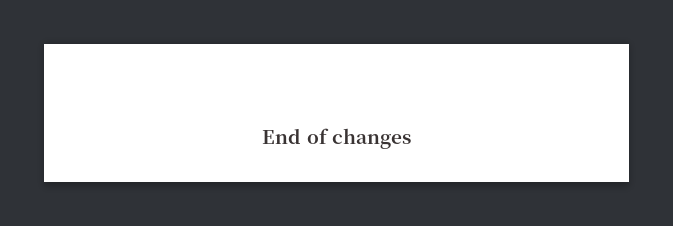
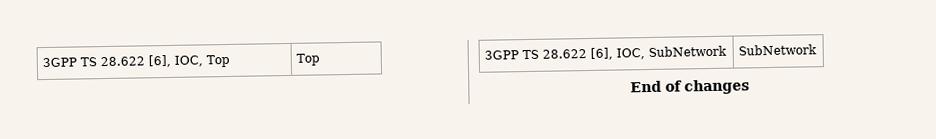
(262, 136) none -> [41,54,230,68] [295,53,320,66] [483,45,727,60] [737,44,817,56] 3GPP TS 28.622 [6], IOC, Top | Top // 3GPP TS 28.622 [6], IOC, SubNetwork | SubNetwork //

